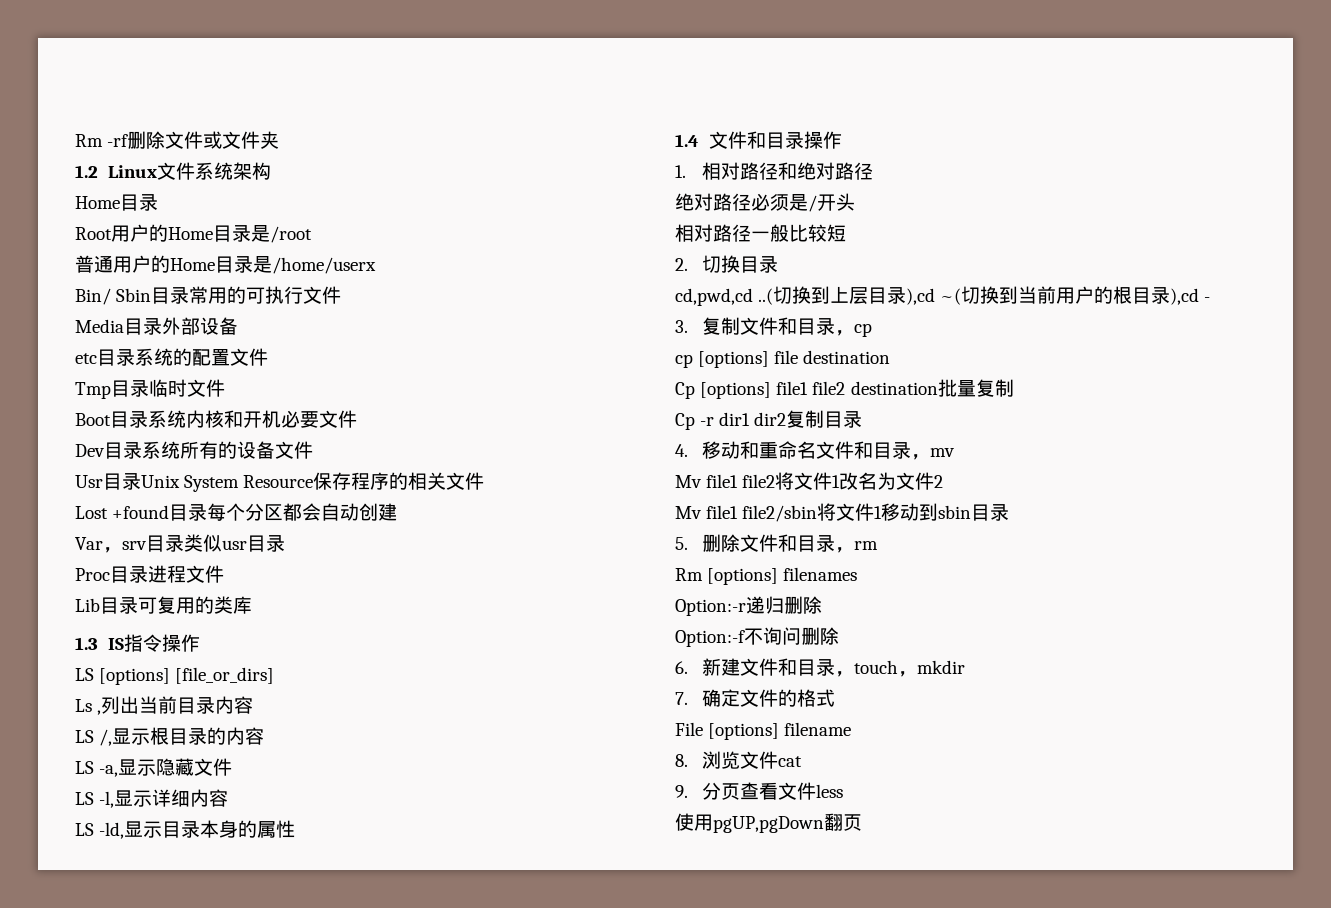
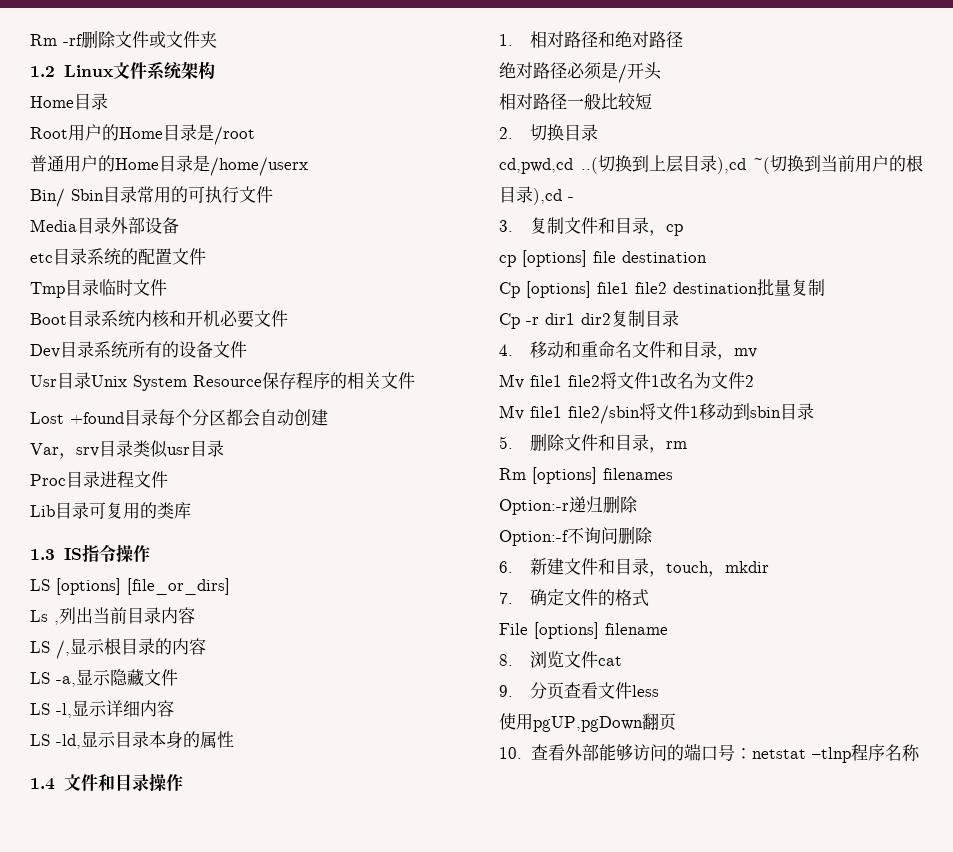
(862, 822) none -> [499,743,920,763] // 10.查看外部能够访问的端口号：netstat –tlnp程序名称

